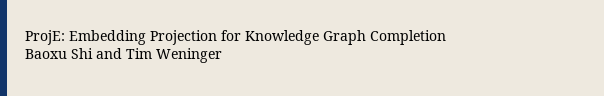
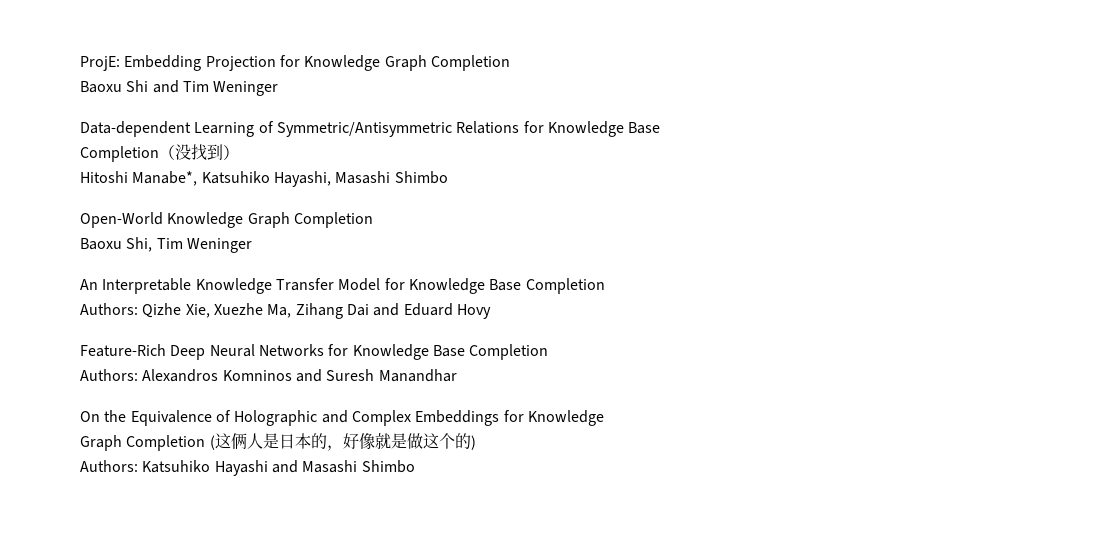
(222, 55) none -> [80,121,661,137] [80,144,239,162] [80,171,448,187] [80,212,373,228] [80,237,252,253] [80,278,605,294] [80,303,491,319] [80,344,549,360] [80,369,457,382] [80,410,604,426] [80,433,476,451] [80,460,415,476] // Data-dependent Learning of Symmetric/Antisymmetric Relations for Knowledge Base // Completion（没找到） // Hitoshi Manabe*, Katsuhiko Hayashi, Masashi Shimbo // Open-World Knowledge Graph Completion // Baoxu Shi, Tim Weninger // An Interpretable Knowledge Transfer Model for Knowledge Base Completion // Authors: Qizhe Xie, Xuezhe Ma, Zihang Dai and Eduard Hovy // Feature-Rich Deep Neural Networks for Knowledge Base Completion // Authors: Alexandros Komninos and Suresh Manandhar // On the Equivalence of Holographic and Complex Embeddings for Knowledge // Graph Completion (这俩人是日本的，好像就是做这个的) // Authors: Katsuhiko Hayashi and Masashi Shimbo

